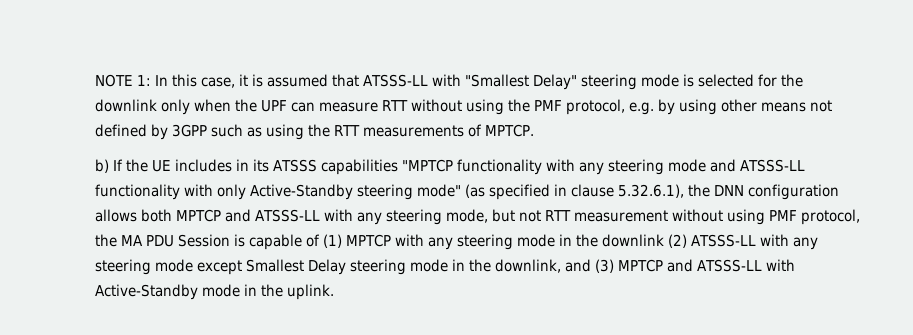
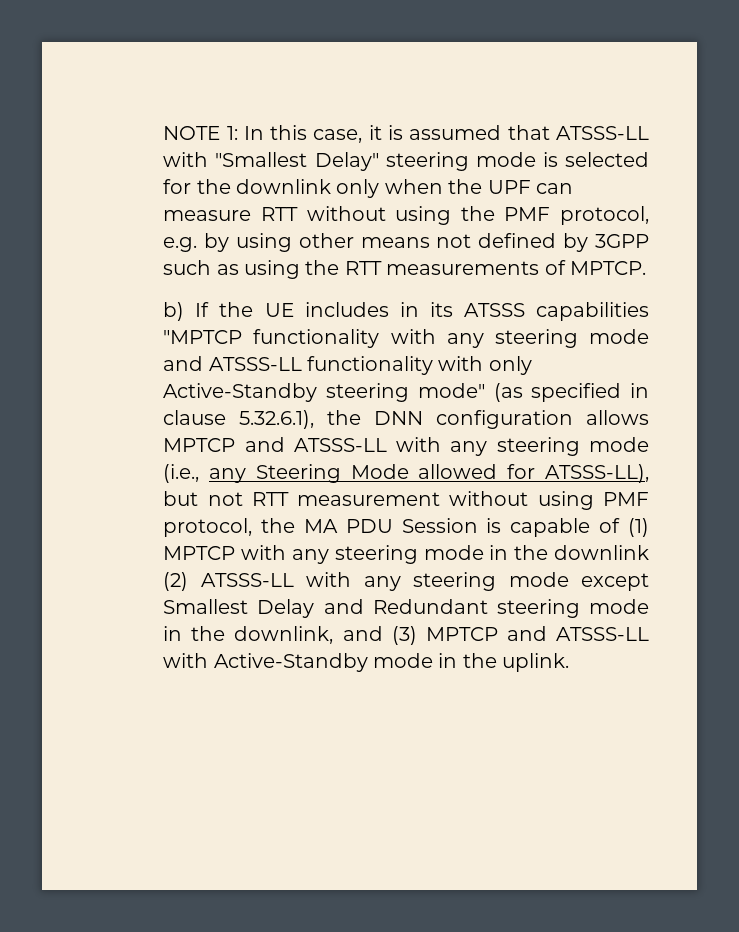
[140,209,172,222] both -> (649, 417) none
[445,209,488,223] mode, -> [589,437,649,452] [163,464,649,483] mode (i.e., any Steering Mode allowed for ATSSS-LL),
(346, 267) none -> [323,599,488,614] and Redundant

